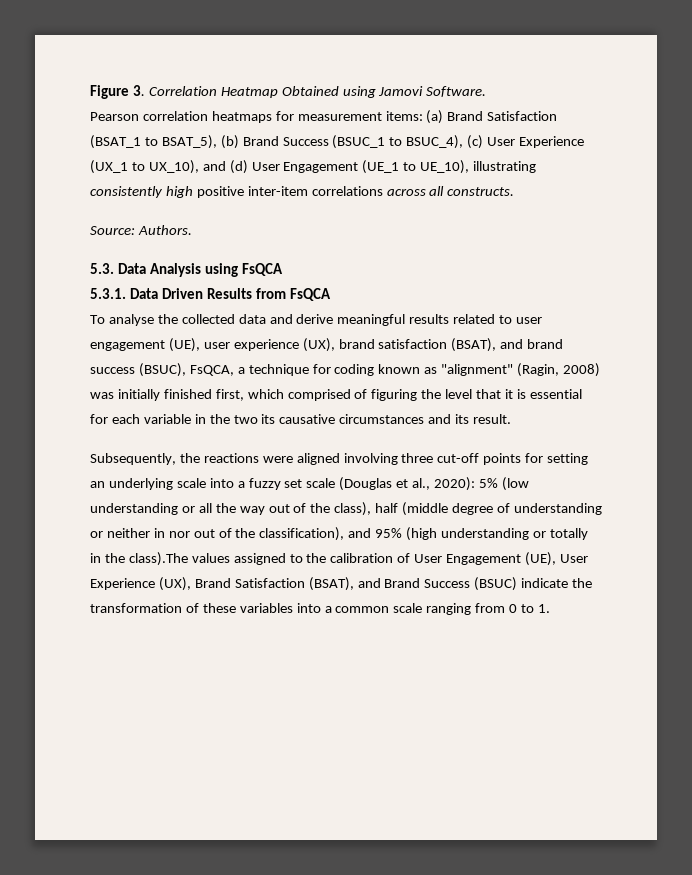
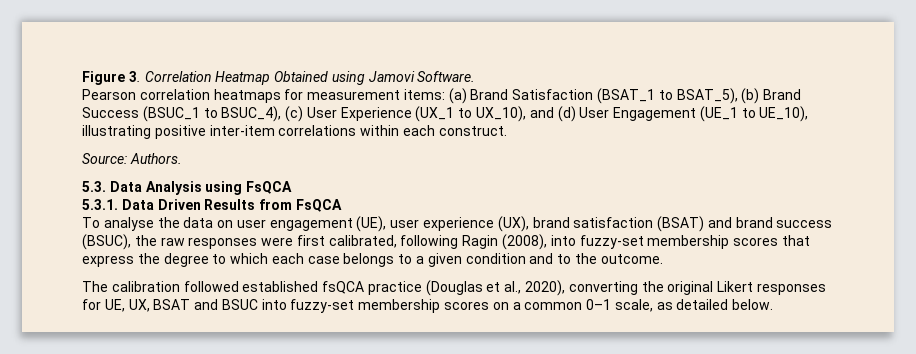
[90,186,193,198] consistently high -> (151, 132) none
[386,186,515,196] across all constructs. -> [360,125,507,136] within each construct.
[181,314,513,326] collected data and derive meaningful results related to -> [183,217,234,228] data on
[451,338,497,352] (BSAT), -> [657,216,705,232] (BSAT)
[189,363,601,377] [90,389,582,401] [90,414,512,424] [90,453,589,465] [90,477,529,491] [90,502,602,516] [90,527,588,541] [90,552,588,566] [90,577,593,591] [90,603,550,615] FsQCA, a technique for coding known as "alignment" (Ragin, 2008) was initially finished first, which comprised of figuring the level that it is essential for each variable in the two its causative circumstances and its result. // Subsequently, the reactions were aligned involving three cut-off points for setting an underlying scale into a fuzzy set scale (Douglas et al., 2020): 5% (low understanding or all the way out of the class), half (middle degree of understanding or neither in nor out of the classification), and 95% (high understanding or totally in the class).The values assigned to the calibration of User Engagement (UE), User Experience (UX), Brand Satisfaction (BSAT), and Brand Success (BSUC) indicate the transformation of these variables into a common scale ranging from 0 to 1. -> [134,234,810,250] [82,253,663,267] [82,280,826,296] [82,299,774,313] the raw responses were first calibrated, following Ragin (2008), into fuzzy-set membership scores that express the degree to which each case belongs to a given condition and to the outcome. // The calibration followed established fsQCA practice (Douglas et al., 2020), converting the original Likert responses for UE, UX, BSAT and BSUC into fuzzy-set membership scores on a common 0–1 scale, as detailed below.

